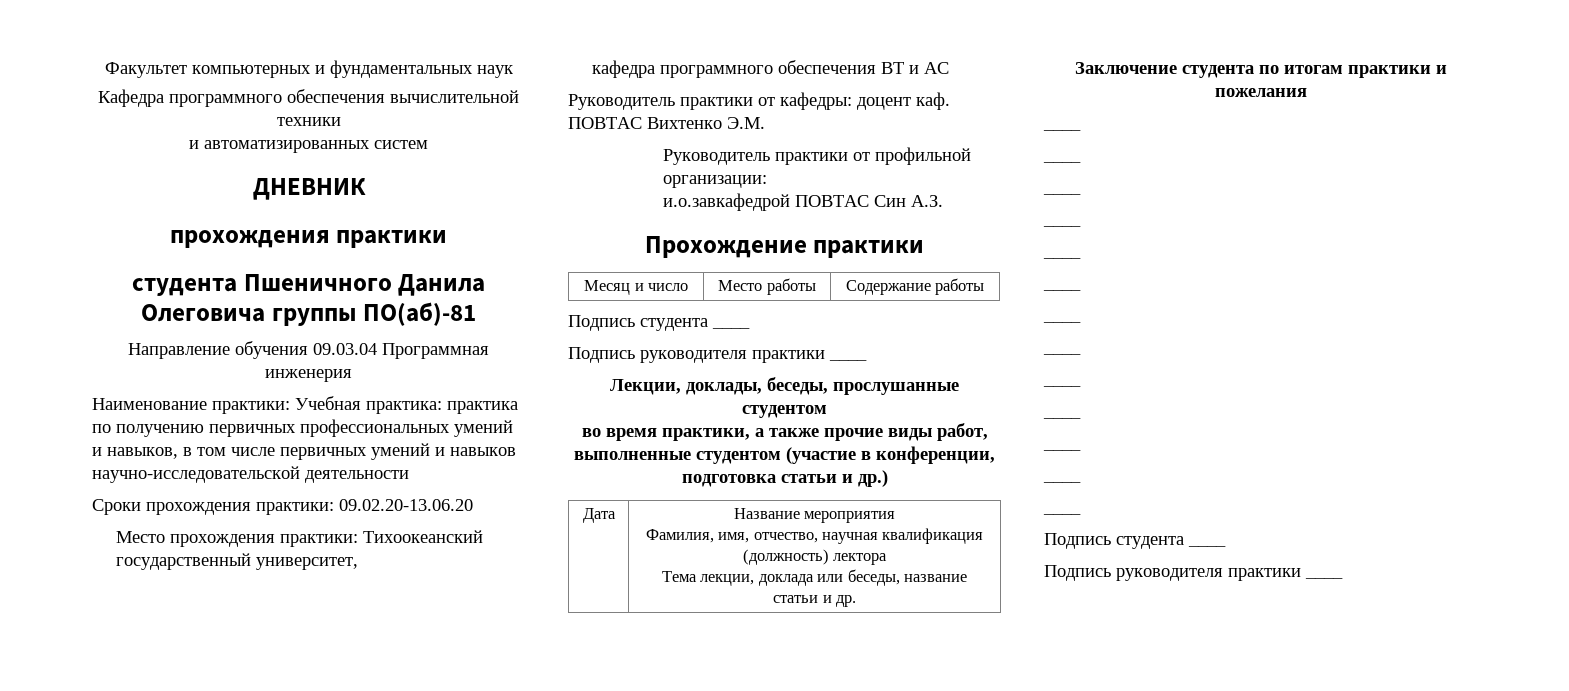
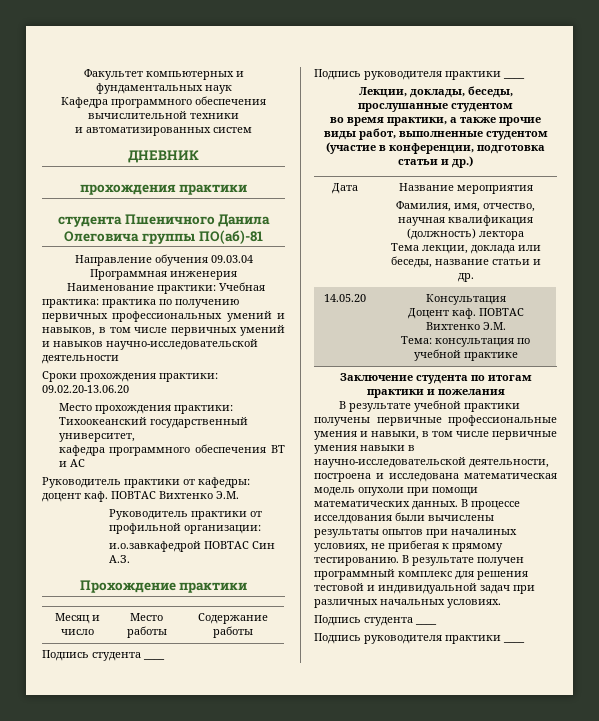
(856, 601) none -> [323,294,366,302] [425,294,506,305] [407,308,524,319] [425,322,506,330] [401,336,530,347] [413,349,518,361] // 14.05.20 | Консультация // Доцент каф. ПОВТАС Вихтенко Э.М. // Тема: консультация по учебной практике
[1043,129,1081,131] [1043,161,1081,163] [1043,193,1081,195] [1043,225,1081,227] [1043,257,1081,259] [1043,289,1081,291] [1043,321,1081,323] [1043,353,1081,355] [1043,385,1081,387] [1043,417,1081,419] [1043,449,1081,451] [1043,481,1081,483] [1043,513,1081,515] ____ // ____ // ____ // ____ // ____ // ____ // ____ // ____ // ____ // ____ // ____ // ____ // ____ -> [338,400,520,412] [314,415,557,426] [314,431,557,440] [314,445,415,454] [314,457,549,468] [314,473,557,482] [314,487,478,496] [314,499,520,510] [314,512,494,524] [314,529,517,538] [314,540,503,552] [314,555,524,566] [314,569,528,580] [314,583,535,594] [314,599,501,608] В результате учебной практики получены первичные профессиональные умения и навыки, в том числе первичные умения навыки в научно-исследовательской деятельности, построена и исследована математическая модель опухоли при помощи математических данных. В процессе исселдования были вычислены результаты опытов при началиных условиях, не прибегая к прямому тестированию. В результате получен программный комплекс для решения тестовой и индивидуальной задач при различных начальных условиях.

